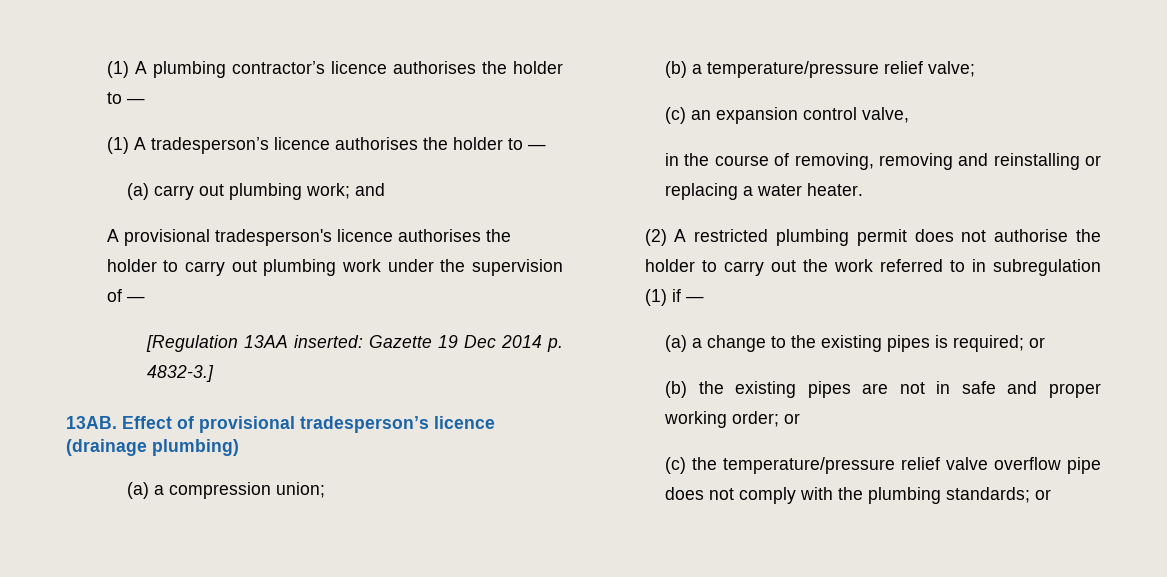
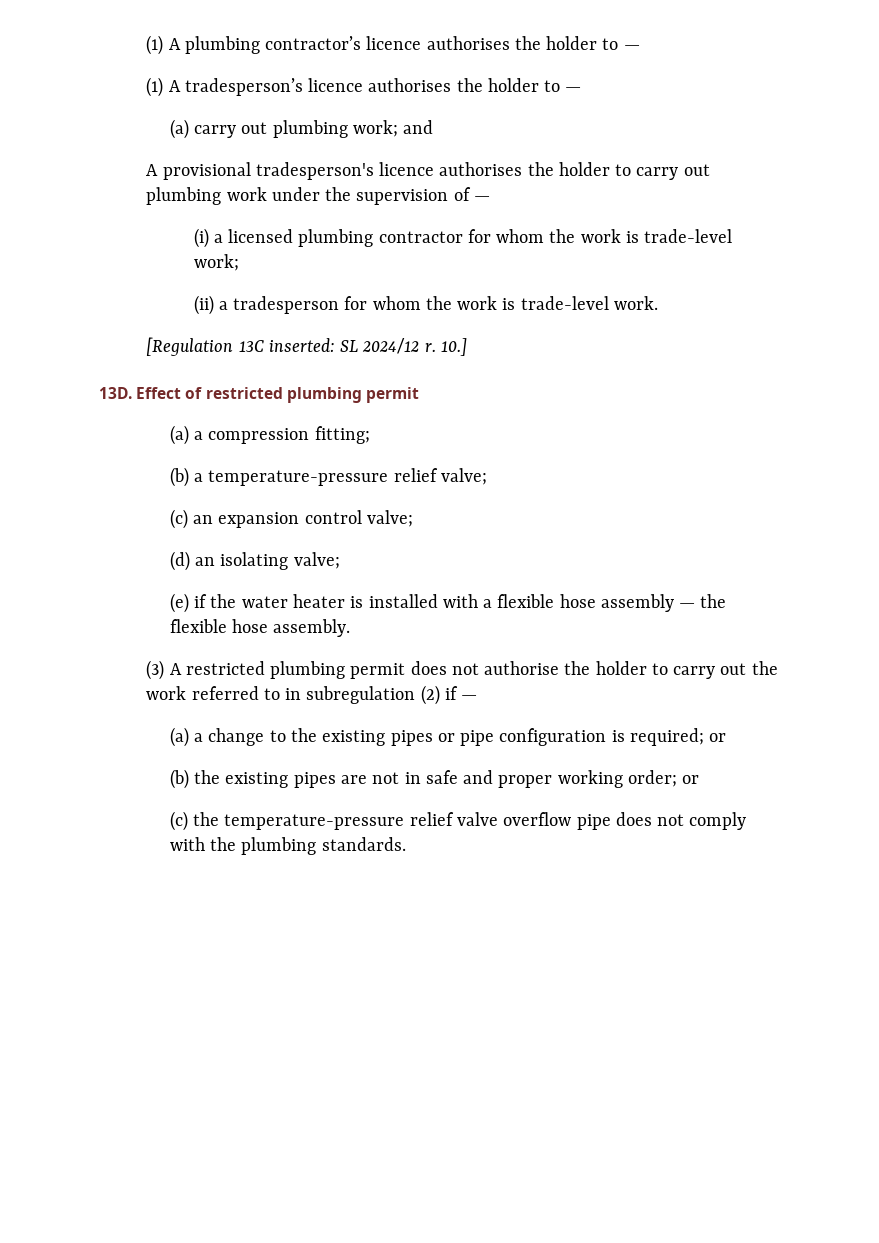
[146,335,563,352] [147,365,215,382] [66,416,495,433] [66,439,239,456] [Regulation 13AA inserted: Gazette 19 Dec 2014 p. 4832-3.] // 13AB. Effect of provisional tradesperson’s licence (drainage plumbing) -> [193,228,733,248] [193,254,239,271] [193,295,658,315] [146,337,467,356] [99,387,419,403] (i) a licensed plumbing contractor for whom the work is trade-level work; // (ii) a tradesperson for whom the work is trade-level work. // [Regulation 13C inserted: SL 2024/12 r. 10.] // 13D. Effect of restricted plumbing permit
[276,482,326,498] union; -> [314,426,370,444] fitting;
[707,61,880,78] temperature/pressure -> [208,470,389,486] temperature-pressure
[862,107,910,123] [665,153,1101,170] [665,183,864,200] [644,229,667,246] valve, // in the course of removing, removing and reinstalling or replacing a water heater. // (2) -> [367,510,414,527] [169,551,340,571] [169,593,727,613] [169,619,351,637] [146,660,165,680] valve; // (d) an isolating valve; // (e) if the water heater is installed with a flexible hose assembly — the flexible hose assembly. // (3)
[644,289,667,306] (1) -> [420,685,440,705] (2)
(931, 343) none -> [437,728,607,746] or pipe configuration
[723,457,896,474] temperature/pressure -> [224,814,405,830] temperature-pressure
[946,487,1052,503] standards; or -> [321,837,406,851] standards.

